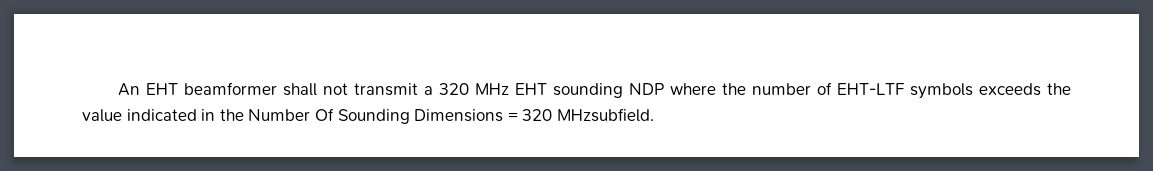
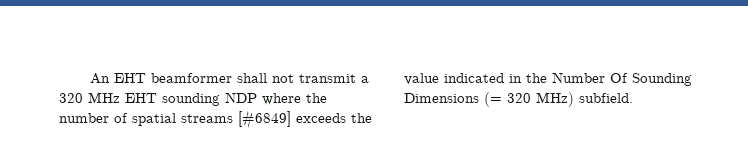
[837,83,974,99] EHT-LTF symbols -> [132,110,291,129] spatial streams [#6849]
[507,108,654,122] = 320 MHzsubfield. -> [484,92,633,107] (= 320 MHz) subfield.

